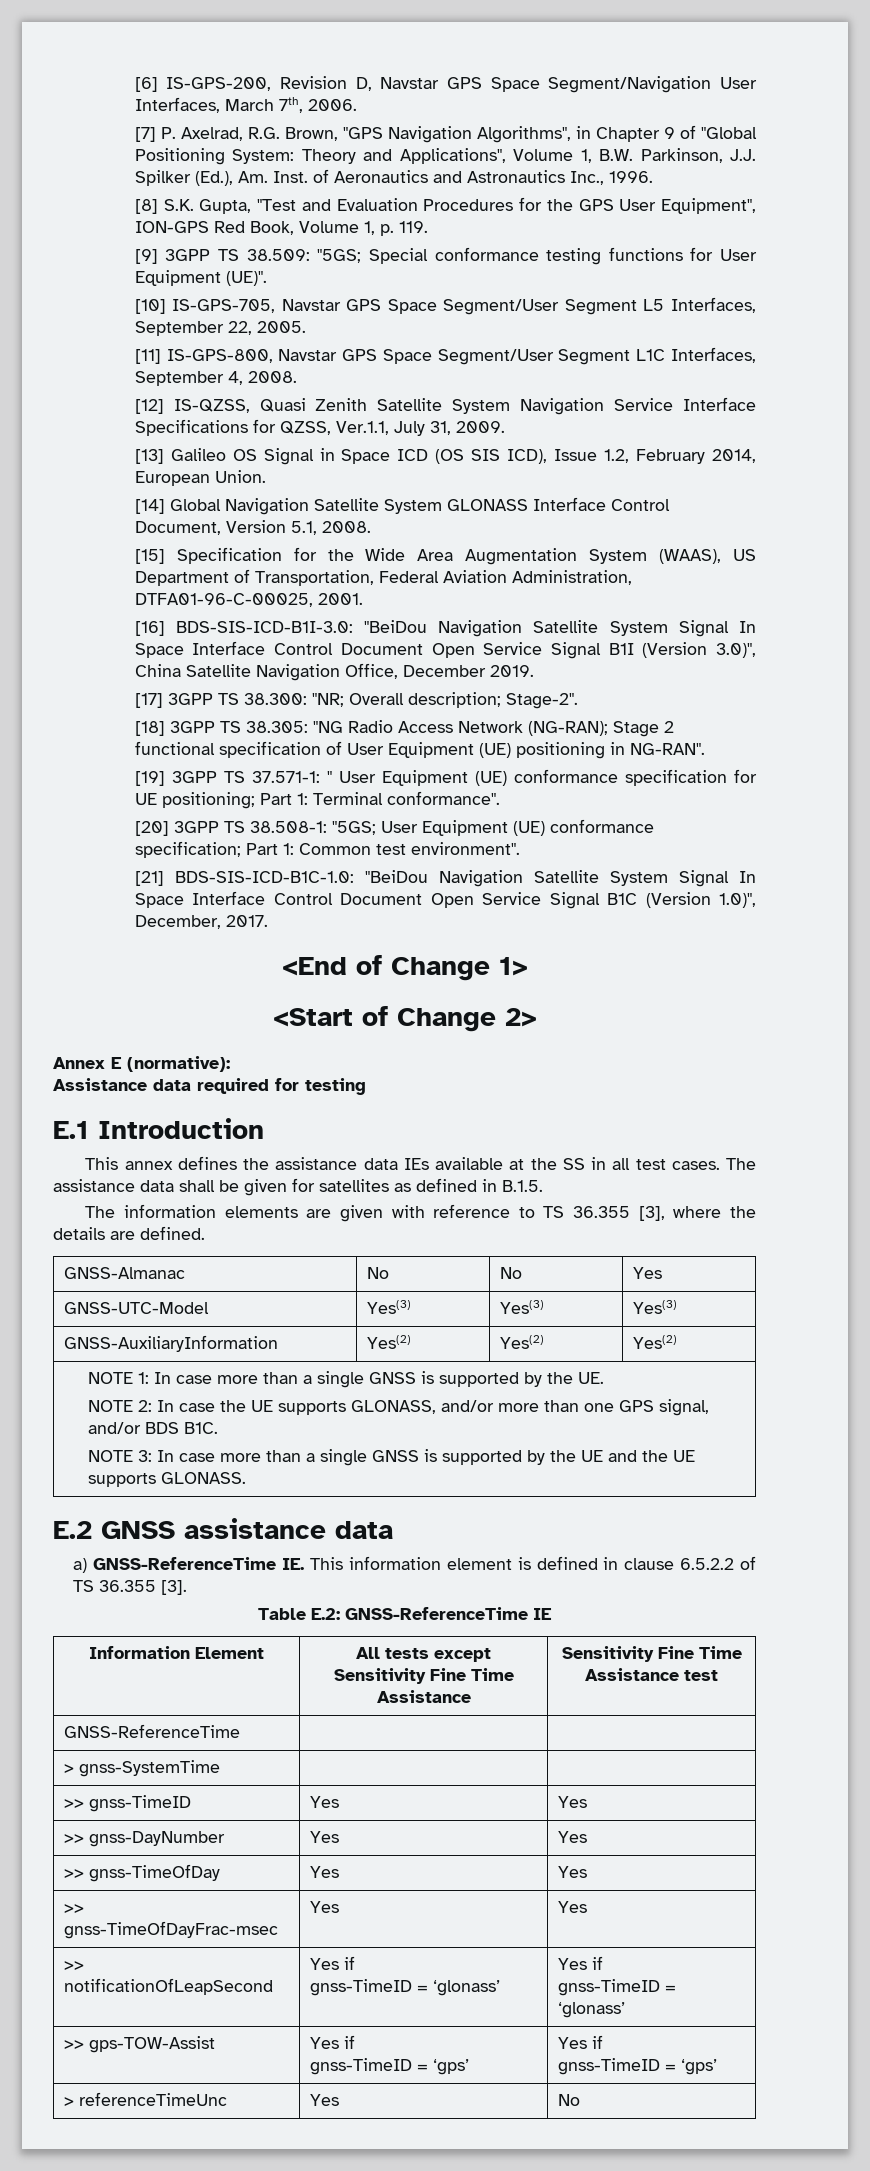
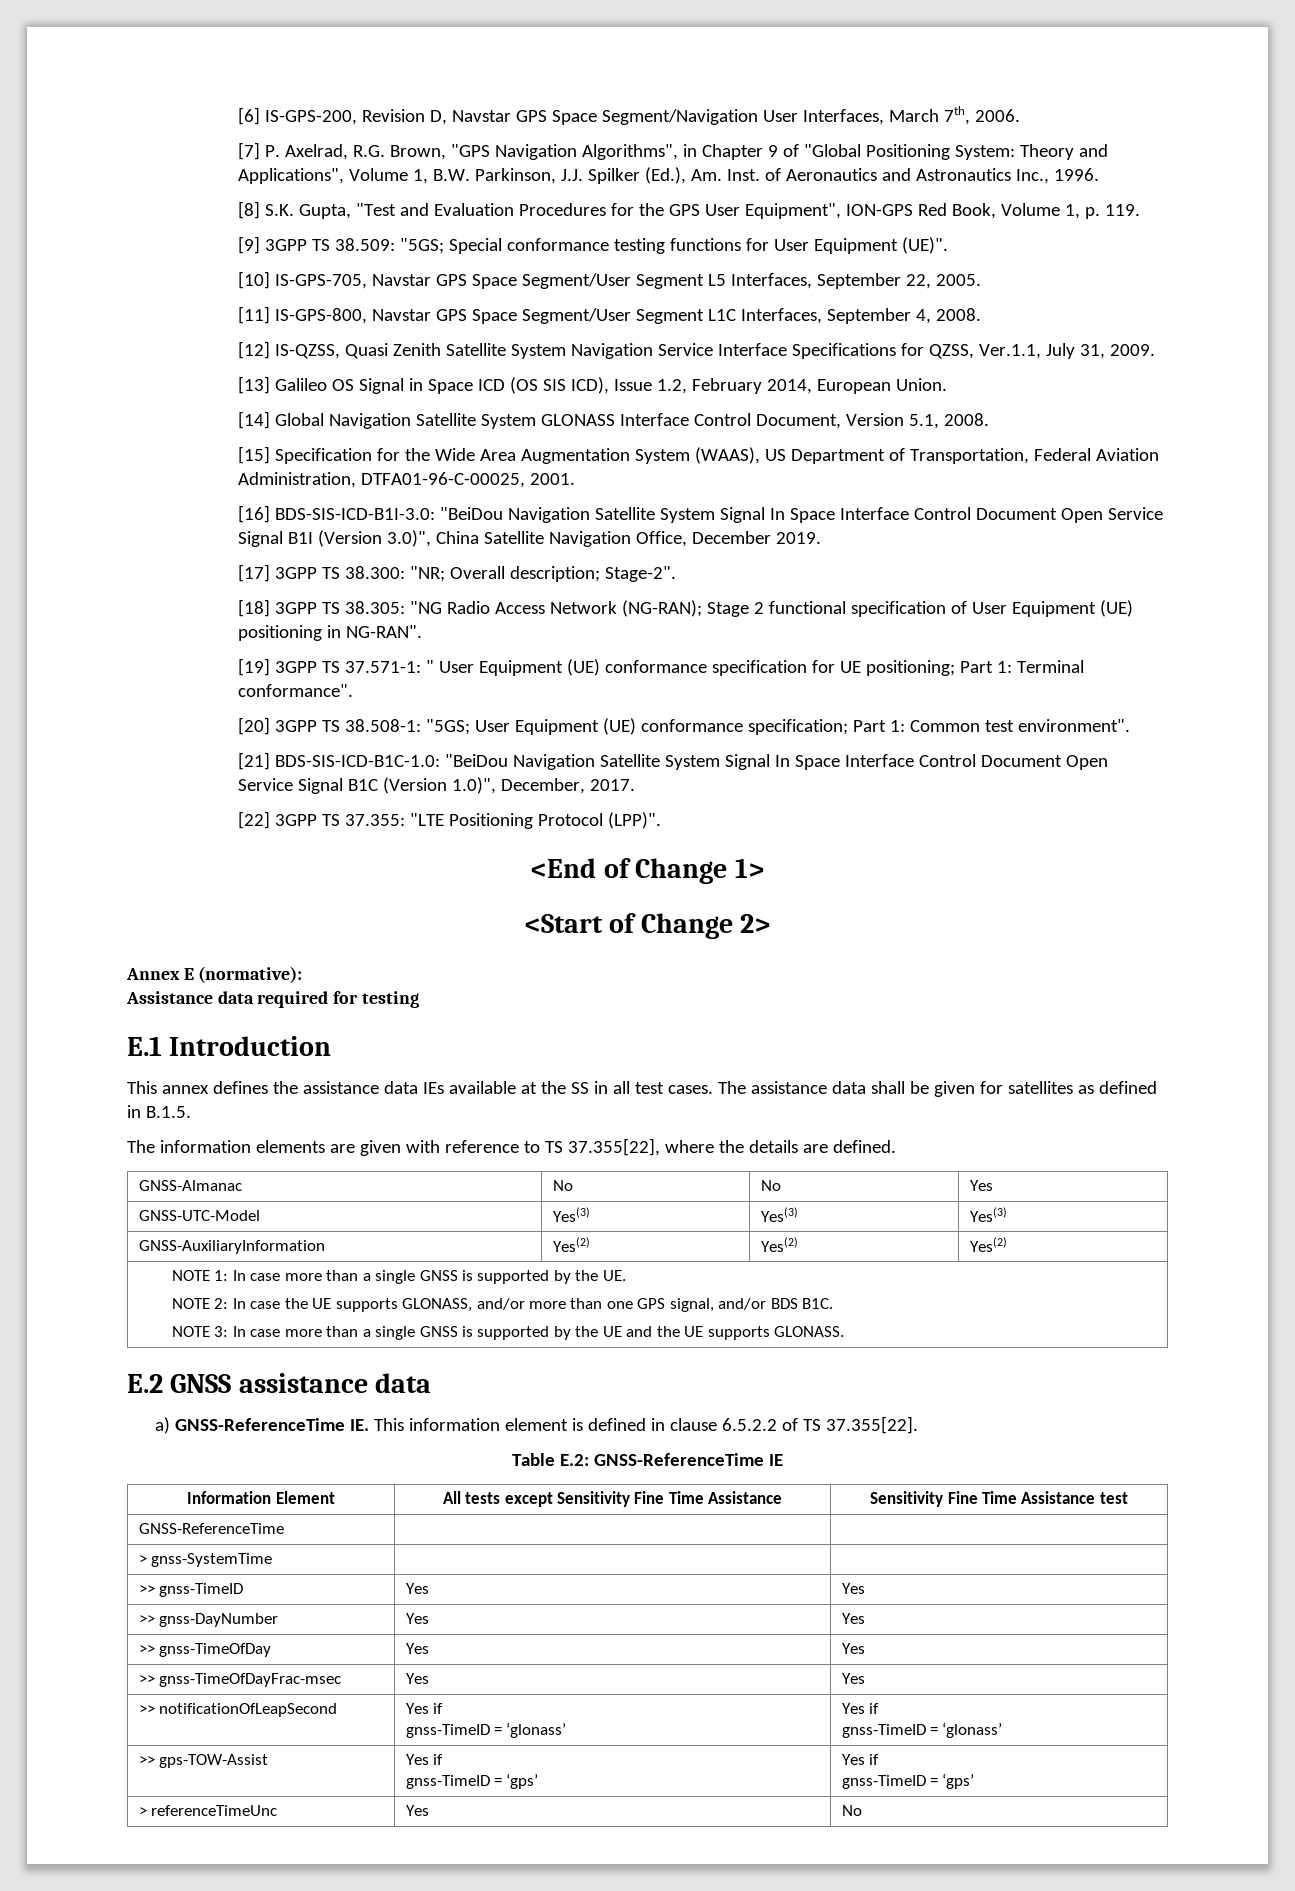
(268, 921) none -> [238,811,662,829] // [22] 3GPP TS 37.355: "LTE Positioning Protocol (LPP)".
[573,1206,665,1221] 36.355 [3], -> [567,1138,660,1156] 37.355[22],
[99,1580,188,1595] 36.355 [3]. -> [825,1416,918,1434] 37.355[22].

